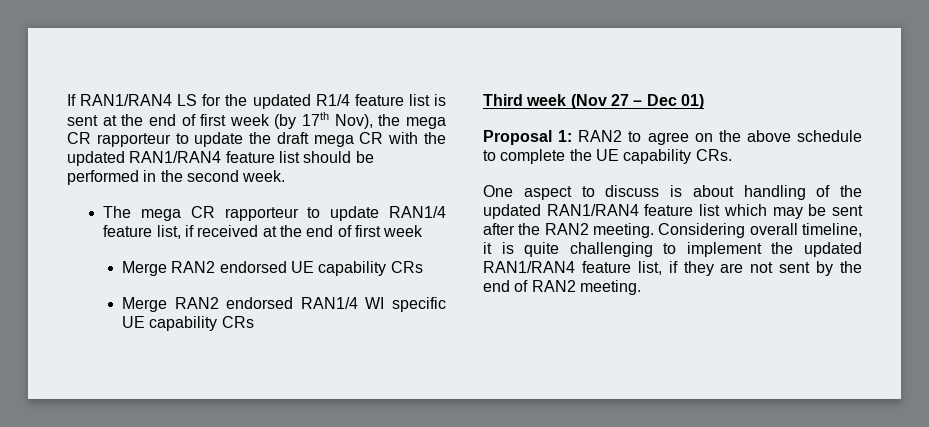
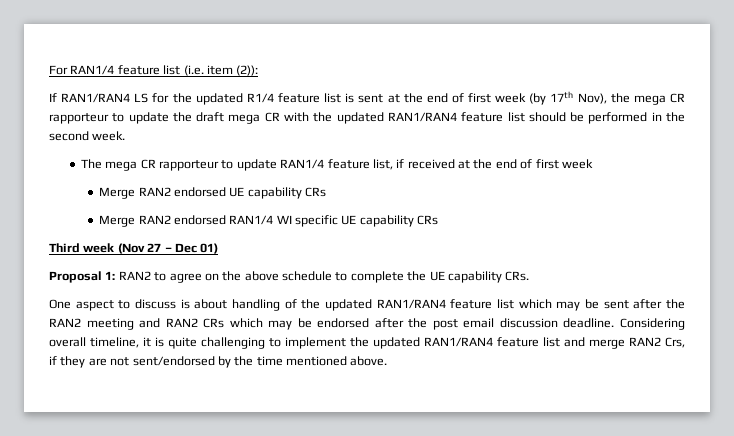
(67, 100) none -> [49,65,259,76] For RAN1/4 feature list (i.e. item (2)): //
[593,223,654,238] meeting. -> [86,318,615,330] meeting and RAN2 CRs which may be endorsed after the post email discussion deadline.
[637,261,662,275] list, -> [543,337,685,349] list and merge RAN2 Crs,
[779,262,811,273] sent -> [132,356,215,366] sent/endorsed
[483,280,641,295] end of RAN2 meeting. -> [256,356,388,366] time mentioned above.

